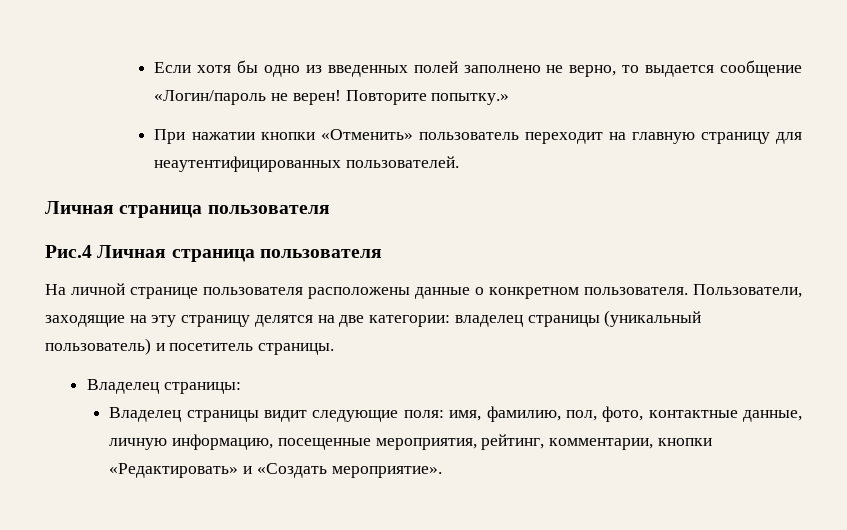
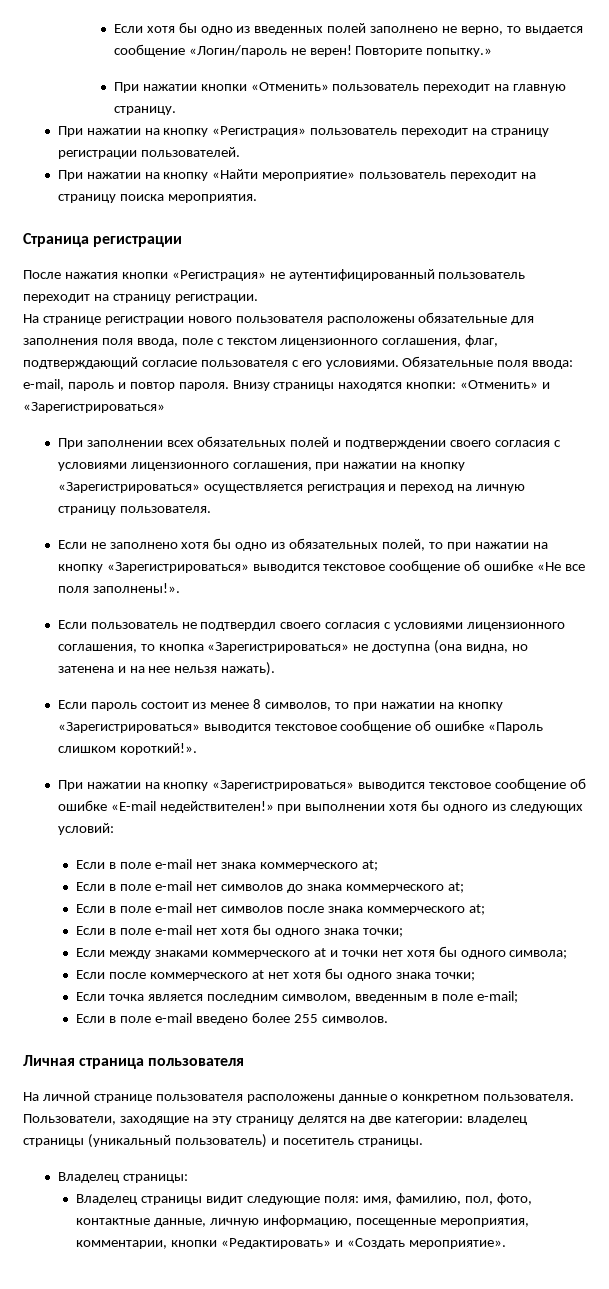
[700,132,802,144] [154,156,460,172] [45,201,330,218] [45,245,92,258] страницу для неаутентифицированных пользователей. // Личная страница пользователя // Рис.4 -> [113,106,176,115] [57,126,549,137] [57,147,240,159] [57,169,536,181] [57,194,257,203] [23,233,183,247] [23,269,526,281] [23,294,258,303] [23,312,535,325] [23,335,499,347] [23,356,574,369] [23,379,551,391] [23,402,165,413] [57,436,561,449] [57,462,466,471] [57,482,526,493] [57,506,211,515] [57,538,548,551] [57,560,585,573] [57,583,180,593] [57,620,565,631] [57,640,528,654] [57,662,276,676] [57,699,503,711] [57,720,544,733] [57,743,197,755] [57,778,586,791] [57,800,583,813] [57,823,114,835] [76,859,378,871] [76,881,464,893] [76,903,485,915] [76,924,403,937] [76,946,568,959] [76,968,475,981] [76,991,518,1003] [76,1012,388,1025] страницу. // При нажатии на кнопку «Регистрация» пользователь переходит на страницу регистрации пользователей. // При нажатии на кнопку «Найти мероприятие» пользователь переходит на страницу поиска мероприятия. // Страница регистрации // После нажатия кнопки «Регистрация» не аутентифицированный пользователь переходит на страницу регистрации. // На странице регистрации нового пользователя расположены обязательные для заполнения поля ввода, поле с текстом лицензионного соглашения, флаг, подтверждающий согласие пользователя с его условиями. Обязательные поля ввода: e-mail, пароль и повтор пароля. Внизу страницы находятся кнопки: «Отменить» и «Зарегистрироваться» // При заполнении всех обязательных полей и подтверждении своего согласия с условиями лицензионного соглашения, при нажатии на кнопку «Зарегистрироваться» осуществляется регистрация и переход на личную страницу пользователя. // Если не заполнено хотя бы одно из обязательных полей, то при нажатии на кнопку «Зарегистрироваться» выводится текстовое сообщение об ошибке «Не все поля заполнены!». // Если пользователь не подтвердил своего согласия с условиями лицензионного соглашения, то кнопка «Зарегистрироваться» не доступна (она видна, но затенена и на нее нельзя нажать). // Если пароль состоит из менее 8 символов, то при нажатии на кнопку «Зарегистрироваться» выводится текстовое сообщение об ошибке «Пароль слишком короткий!». // При нажатии на кнопку «Зарегистрироваться» выводится текстовое сообщение об ошибке «E-mail недействителен!» при выполнении хотя бы одного из следующих условий: // Если в поле e-mail нет знака коммерческого at; // Если в поле e-mail нет символов до знака коммерческого at; // Если в поле e-mail нет символов после знака коммерческого at; // Если в поле e-mail нет хотя бы одного знака точки; // Если между знаками коммерческого at и точки нет хотя бы одного символа; // Если после коммерческого at нет хотя бы одного знака точки; // Если точка является последним символом, введенным в поле e-mail; // Если в поле e-mail введено более 255 символов. //
[481,434,545,450] рейтинг, -> (529, 1222) none

